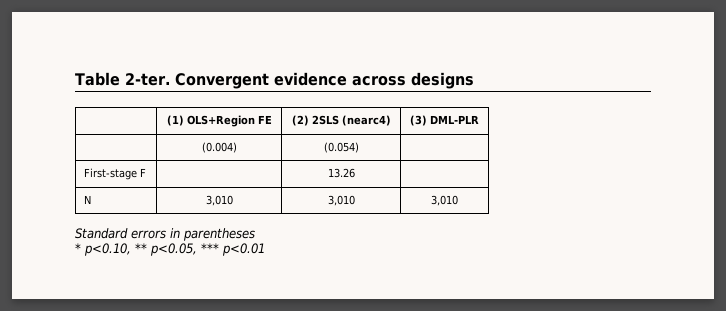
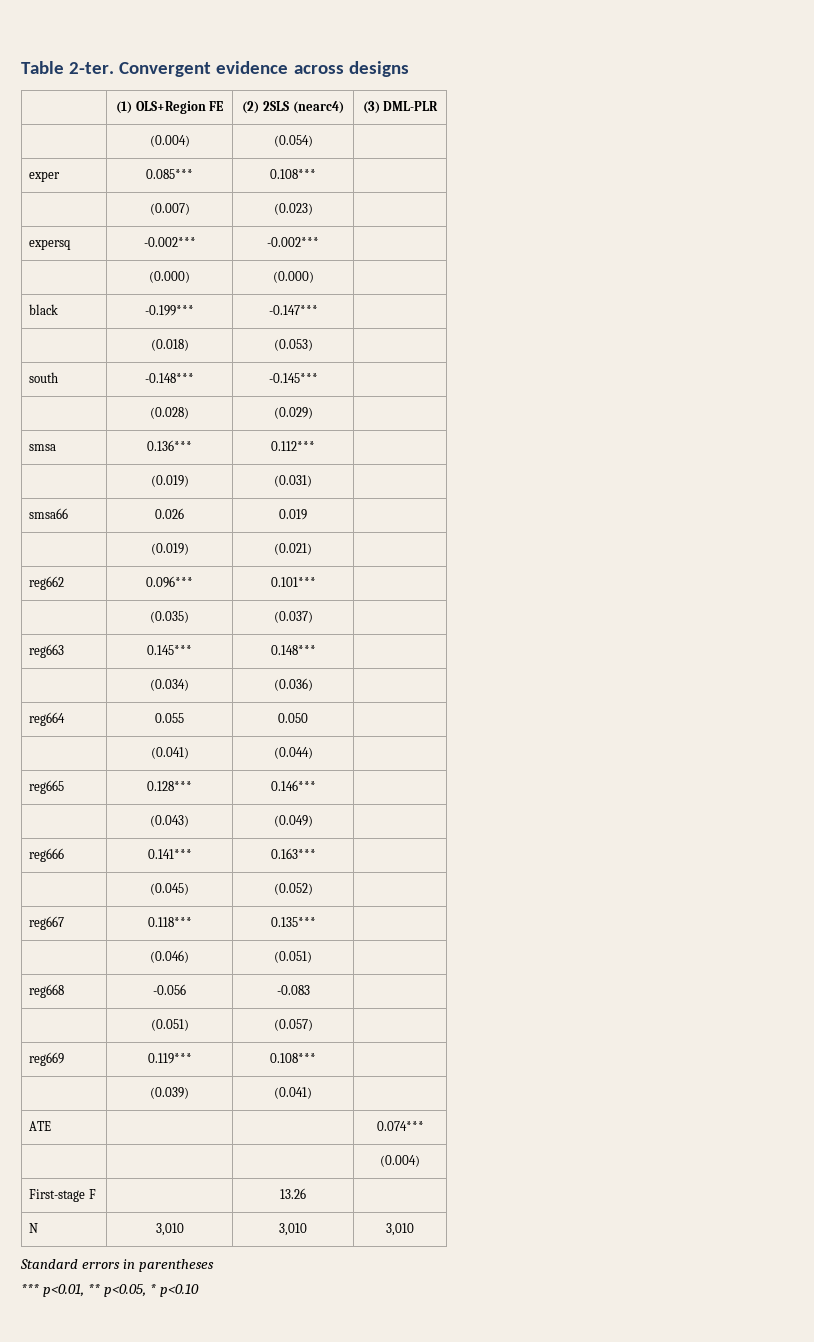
(359, 147) none -> [29,171,61,182] [146,169,193,179] [270,169,316,179] [149,203,190,215] [273,203,313,215] [29,239,72,250] [143,237,196,247] [267,237,319,247] [149,271,190,283] [272,271,314,283] [29,304,59,315] [145,305,194,316] [268,305,318,315] [150,339,189,351] [273,339,313,351] [29,372,59,383] [145,373,194,383] [268,373,318,383] [150,407,189,419] [273,407,313,419] [29,444,57,451] [147,440,192,451] [271,441,315,451] [150,475,189,487] [274,475,312,487] [29,508,69,519] [155,508,184,519] [279,509,307,520] [150,543,189,555] [274,543,312,555] [29,576,65,590] [146,576,193,588] [270,577,316,587] [150,611,189,623] [273,611,313,623] [29,644,65,658] [147,645,192,655] [270,645,316,655] [150,679,189,691] [273,678,313,691] [29,712,66,726] [155,713,184,723] [278,713,308,723] [150,747,189,759] [273,747,313,759] [29,780,65,794] [147,781,192,791] [270,780,316,791] [150,815,189,827] [273,815,313,827] [29,848,65,862] [147,849,192,859] [270,848,316,859] [150,883,189,895] [273,883,313,895] [29,916,65,930] [147,917,192,927] [270,917,316,927] [150,950,189,963] [274,951,312,963] [29,984,65,998] [153,984,186,995] [276,985,310,995] [150,1019,189,1031] [273,1019,313,1031] [29,1052,65,1066] [147,1053,192,1064] [270,1053,316,1063] [150,1087,189,1099] [274,1087,312,1099] [29,1121,52,1131] [376,1121,424,1131] [380,1155,420,1167] // exper | 0.085*** | 0.108*** | // | (0.007) | (0.023) | // expersq | -0.002*** | -0.002*** | // | (0.000) | (0.000) | // black | -0.199*** | -0.147*** | // | (0.018) | (0.053) | // south | -0.148*** | -0.145*** | // | (0.028) | (0.029) | // smsa | 0.136*** | 0.112*** | // | (0.019) | (0.031) | // smsa66 | 0.026 | 0.019 | // | (0.019) | (0.021) | // reg662 | 0.096*** | 0.101*** | // | (0.035) | (0.037) | // reg663 | 0.145*** | 0.148*** | // | (0.034) | (0.036) | // reg664 | 0.055 | 0.050 | // | (0.041) | (0.044) | // reg665 | 0.128*** | 0.146*** | // | (0.043) | (0.049) | // reg666 | 0.141*** | 0.163*** | // | (0.045) | (0.052) | // reg667 | 0.118*** | 0.135*** | // | (0.046) | (0.051) | // reg668 | -0.056 | -0.083 | // | (0.051) | (0.057) | // reg669 | 0.119*** | 0.108*** | // | (0.039) | (0.041) | // ATE | | | 0.074*** // | | | (0.004)
[75,243,265,256] * p<0.10, ** p<0.05, *** p<0.01 -> [21,1284,199,1297] *** p<0.01, ** p<0.05, * p<0.10

